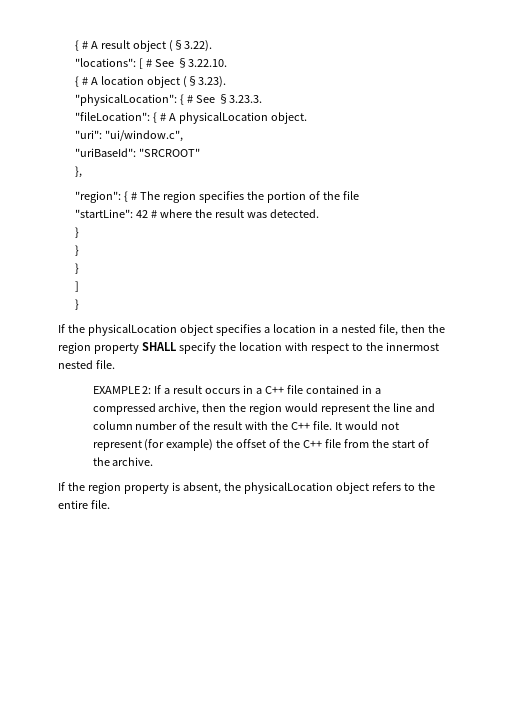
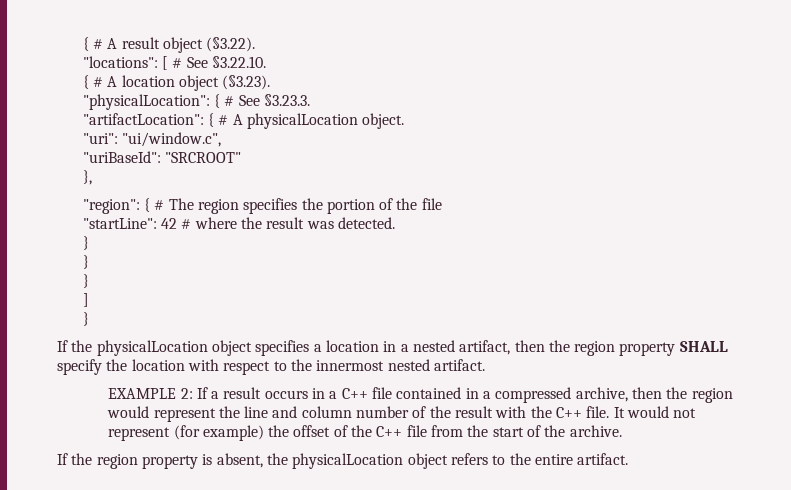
[75,112,151,121] "fileLocation": -> [82,113,204,125] "artifactLocation":
[378,324,398,336] file, -> [459,340,511,355] artifact,
[95,360,115,369] file. -> [433,359,485,371] artifact.
[90,500,110,509] file. -> [577,453,629,465] artifact.

